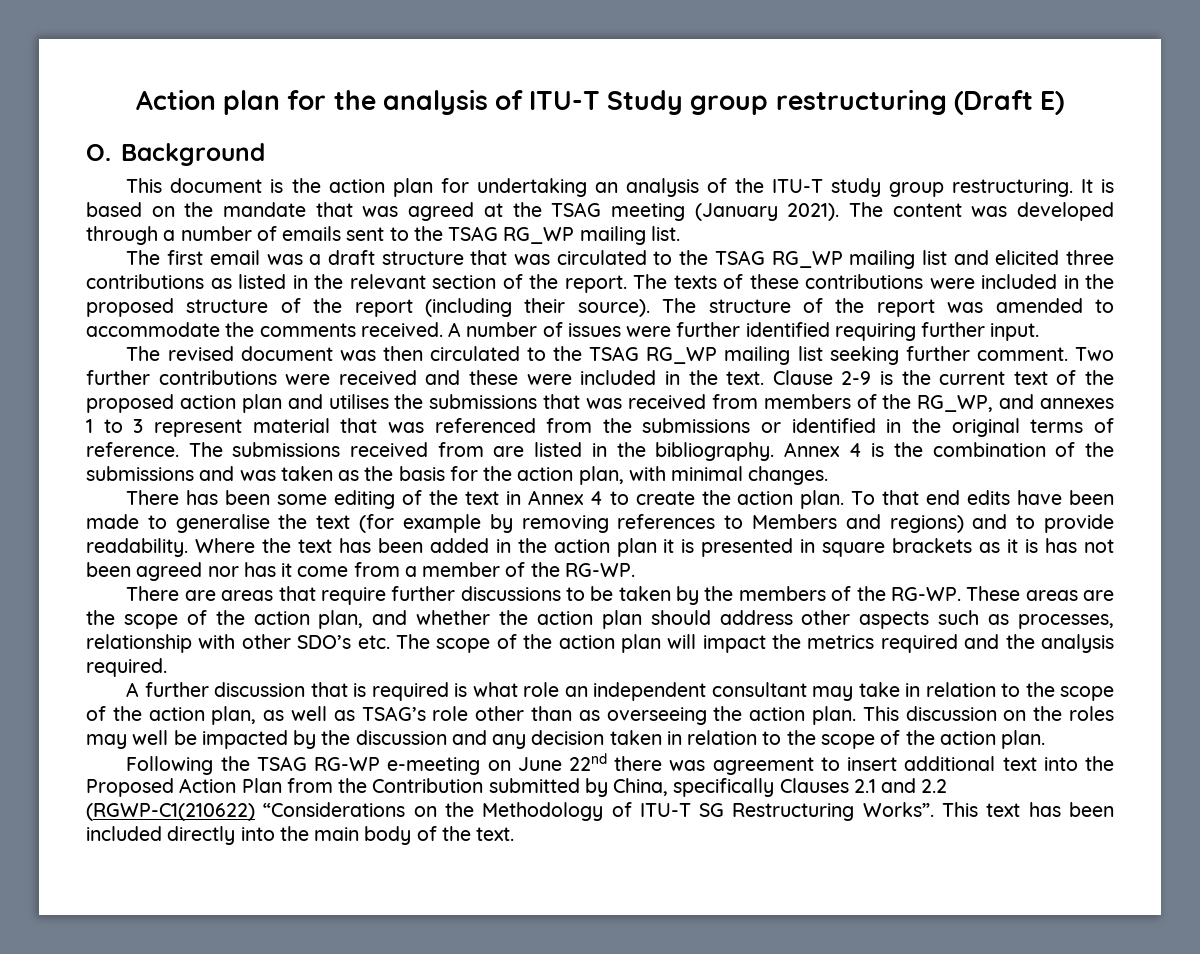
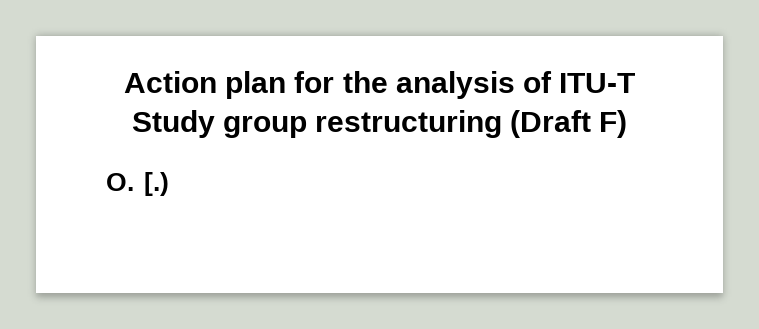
[1039,91,1064,115] E) -> [599,110,628,138] F)
[120,143,265,166] [126,178,1115,197] [86,202,1114,221] [86,226,680,245] [126,250,1115,269] [86,274,1114,293] [86,298,1114,317] [86,322,1040,341] [126,346,1114,365] [86,370,1114,385] [86,394,1114,413] [86,418,1114,437] [86,442,1114,461] [86,466,829,485] [126,490,1114,509] [86,514,1114,533] [86,538,1115,557] [86,562,635,581] [126,586,1114,605] [86,610,1114,629] [86,634,1115,653] [86,658,167,677] [126,682,1114,701] [86,706,1114,725] [86,730,1046,749] [126,753,1114,775] [86,778,948,797] [86,802,1114,821] [86,826,515,845] Background // This document is the action plan for undertaking an analysis of the ITU-T study group restructuring. It is based on the mandate that was agreed at the TSAG meeting (January 2021). The content was developed through a number of emails sent to the TSAG RG_WP mailing list. // The first email was a draft structure that was circulated to the TSAG RG_WP mailing list and elicited three contributions as listed in the relevant section of the report. The texts of these contributions were included in the proposed structure of the report (including their source). The structure of the report was amended to accommodate the comments received. A number of issues were further identified requiring further input. // The revised document was then circulated to the TSAG RG_WP mailing list seeking further comment. Two further contributions were received and these were included in the text. Clause 2-9 is the current text of the proposed action plan and utilises the submissions that was received from members of the RG_WP, and annexes 1 to 3 represent material that was referenced from the submissions or identified in the original terms of reference. The submissions received from are listed in the bibliography. Annex 4 is the combination of the submissions and was taken as the basis for the action plan, with minimal changes. // There has been some editing of the text in Annex 4 to create the action plan. To that end edits have been made to generalise the text (for example by removing references to Members and regions) and to provide readability. Where the text has been added in the action plan it is presented in square brackets as it is has not been agreed nor has it come from a member of the RG-WP. // There are areas that require further discussions to be taken by the members of the RG-WP. These areas are the scope of the action plan, and whether the action plan should address other aspects such as processes, relationship with other SDO’s etc. The scope of the action plan will impact the metrics required and the analysis required. // A further discussion that is required is what role an independent consultant may take in relation to the scope of the action plan, as well as TSAG’s role other than as overseeing the action plan. This discussion on the roles may well be impacted by the discussion and any decision taken in relation to the scope of the action plan. // Following the TSAG RG-WP e-meeting on June 22nd there was agreement to insert additional text into the Proposed Action Plan from the Contribution submitted by China, specifically Clauses 2.1 and 2.2 (RGWP-C1(210622) “Considerations on the Methodology of ITU-T SG Restructuring Works”. This text has been included directly into the main body of the text. -> [143,172,169,196] [.)

